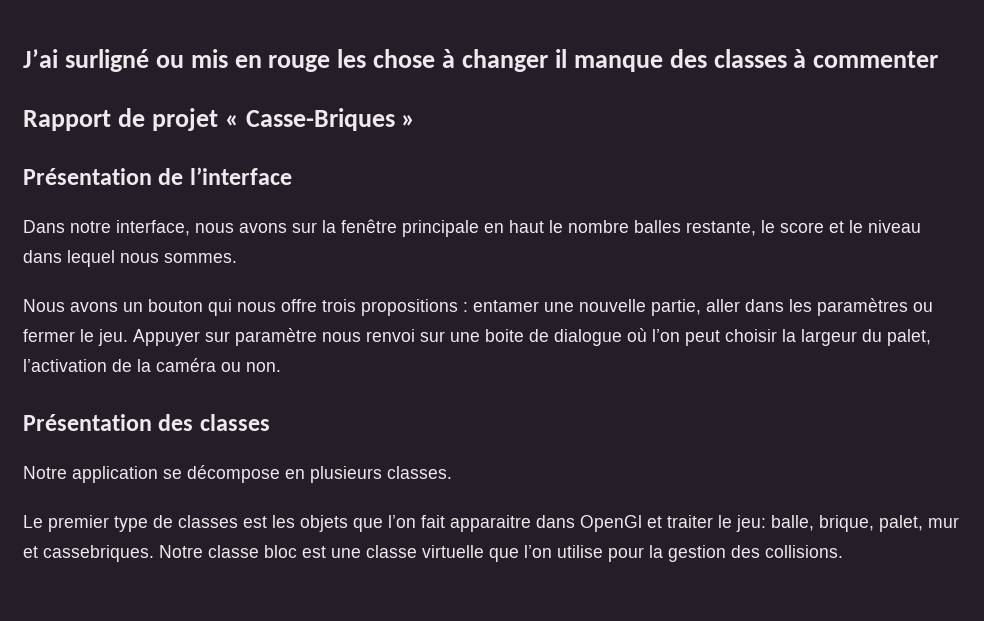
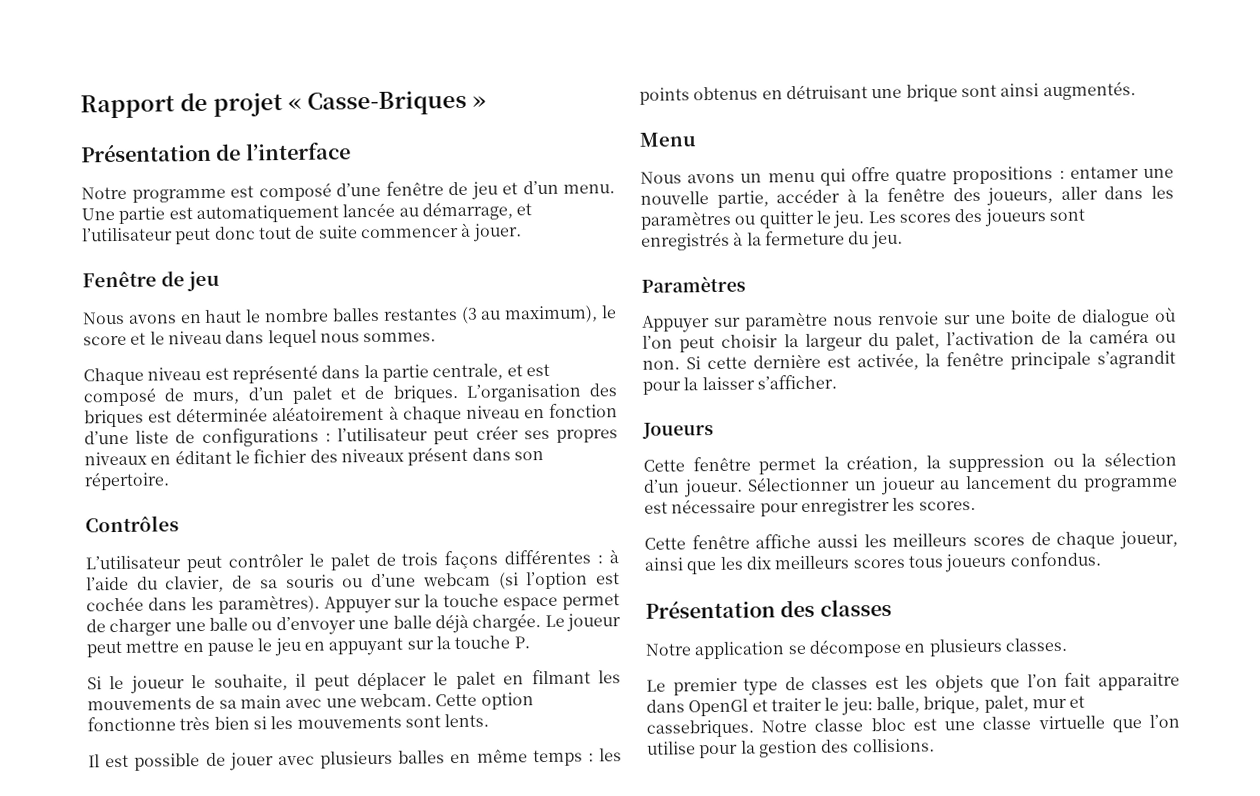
[23,49,939,72] J’ai surligné ou mis en rouge les chose à changer il manque des classes à commenter // -> (80, 106) none
[23,219,479,237] Dans notre interface, nous avons sur la fenêtre principale -> [81,180,615,203] [81,201,533,224] [81,222,522,245] [82,270,220,292] [82,311,177,325] Notre programme est composé d’une fenêtre de jeu et d’un menu. Une partie est automatiquement lancée au démarrage, et l’utilisateur peut donc tout de suite commencer à jouer. // Fenêtre de jeu // Nous avons
[686,221,756,236] restante, -> [382,305,599,324] restantes (3 au maximum),
[23,299,356,316] Nous avons un bouton qui nous offre trois -> [83,363,550,386] [83,383,617,407] [84,403,618,428] [84,425,618,448] [84,446,544,466] [84,471,170,491] [85,515,179,533] [85,549,619,573] [86,571,621,593] [86,593,621,614] [86,613,622,637] [86,635,530,658] [87,669,622,694] [87,692,534,711] [87,713,490,732] [88,748,623,771] [639,81,1136,105] [639,132,697,147] [640,166,948,186] Chaque niveau est représenté dans la partie centrale, et est composé de murs, d’un palet et de briques. L’organisation des briques est déterminée aléatoirement à chaque niveau en fonction d’une liste de configurations : l’utilisateur peut créer ses propres niveaux en éditant le fichier des niveaux présent dans son répertoire. // Contrôles // L’utilisateur peut contrôler le palet de trois façons différentes : à l’aide du clavier, de sa souris ou d’une webcam (si l’option est cochée dans les paramètres). Appuyer sur la touche espace permet de charger une balle ou d’envoyer une balle déjà chargée. Le joueur peut mettre en pause le jeu en appuyant sur la touche P. // Si le joueur le souhaite, il peut déplacer le palet en filmant les mouvements de sa main avec une webcam. Cette option fonctionne très bien si les mouvements sont lents. // Il est possible de jouer avec plusieurs balles en même temps : les points obtenus en détruisant une brique sont ainsi augmentés. // Menu // Nous avons un menu qui offre quatre
(701, 307) none -> [776,187,1054,206] accéder à la fenêtre des joueurs,
[23,329,75,342] fermer -> [758,210,815,229] quitter
(128, 337) none -> [867,208,1085,227] [641,230,903,251] [641,275,746,293] Les scores des joueurs sont enregistrés à la fermeture du jeu. // Paramètres //
[366,329,415,342] renvoi -> [878,311,939,326] renvoie
(281, 367) none -> [686,350,1176,371] [642,374,837,395] [642,422,714,439] [643,451,1177,475] [643,474,1178,498] [644,497,976,517] [644,530,1178,550] [644,551,1101,575] Si cette dernière est activée, la fenêtre principale s’agrandit pour la laisser s’afficher. // Joueurs // Cette fenêtre permet la création, la suppression ou la sélection d’un joueur. Sélectionner un joueur au lancement du programme est nécessaire pour enregistrer les scores. // Cette fenêtre affiche aussi les meilleurs scores de chaque joueur, ainsi que les dix meilleurs scores tous joueurs confondus.

